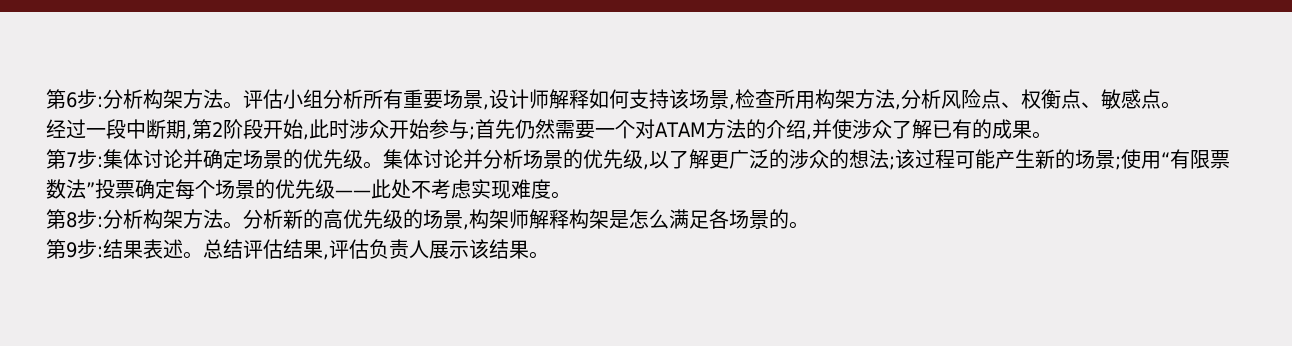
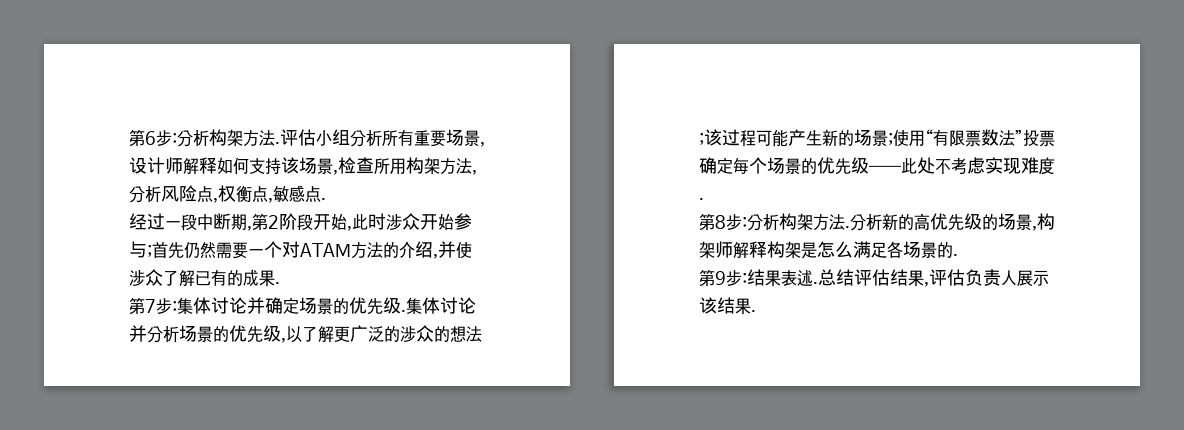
[223,101,243,109] 。 -> [275,142,280,144] .
[1001,89,1181,110] 、权衡点、敏感点。 -> [213,185,326,203] ,权衡点,敏感点.
[1031,131,1052,139] 。 -> [275,282,280,284] .
[363,161,383,169] 。 -> [401,310,406,312] .
[551,191,571,199] 。 -> [699,198,704,200] .
[223,221,243,229] 。 -> [845,226,850,228] .
[789,221,809,229] 。 -> [953,254,958,256] .
[183,251,203,259] 。 -> [813,282,818,284] .
[529,251,549,259] 。 -> [751,310,756,312] .

